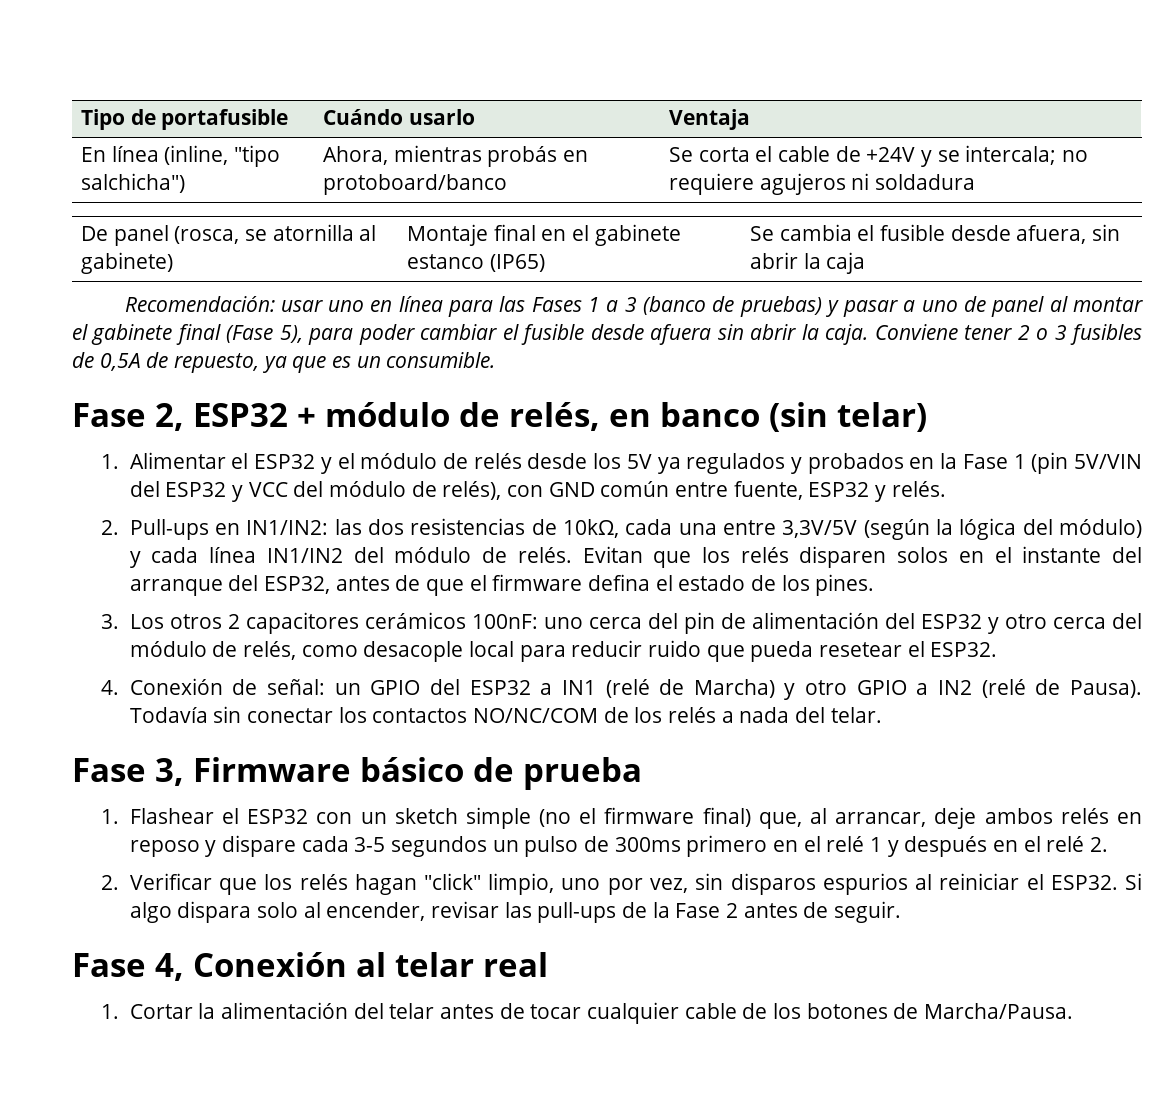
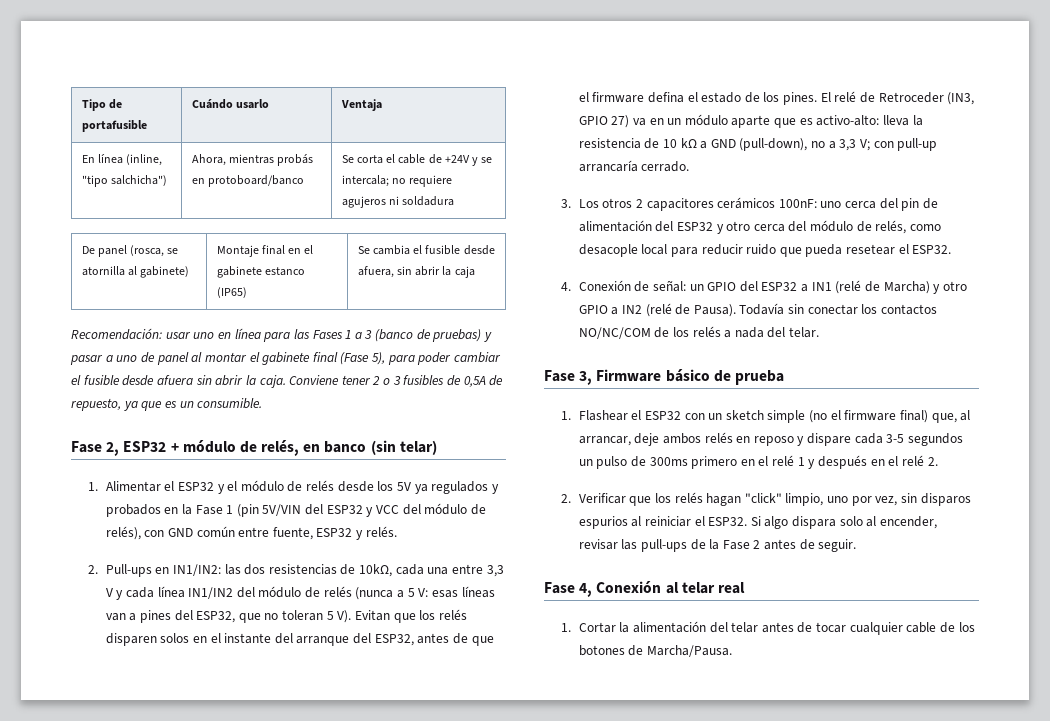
[782,518,1142,540] 3,3V/5V (según la lógica del módulo) -> [486,565,504,577] [105,588,113,597] 3,3 V
[517,547,572,563] relés. -> [323,586,495,600] [105,610,352,623] relés (nunca a 5 V: esas líneas van a pines del ESP32, que no toleran 5 V).
(875, 585) none -> [820,91,975,105] [578,114,923,128] [578,138,938,151] [578,160,690,172] El relé de Retroceder (IN3, GPIO 27) va en un módulo aparte que es activo-alto: lleva la resistencia de 10 kΩ a GND (pull-down), no a 3,3 V; con pull-up arrancaría cerrado.

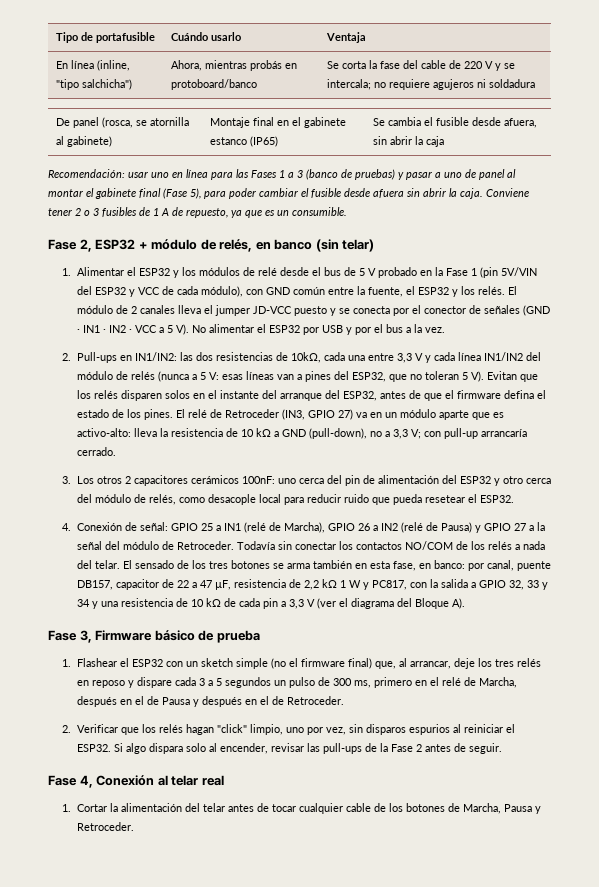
[386,154,470,164] el cable de +24V -> [369,60,494,69] la fase del cable de 220 V
[463,376,486,387] 0,5A -> [153,208,169,216] 1 A
[227,480,499,494] [105,504,161,517] el módulo de relés desde los 5V ya regulados y probados -> [181,267,417,278] los módulos de relé desde el bus de 5 V probado
[402,503,486,515] [105,526,141,540] del módulo de relés), -> [161,286,243,297] de cada módulo),
[272,527,364,540] fuente, ESP32 y -> [356,286,475,297] la fuente, el ESP32 y los
(397, 531) none -> [507,286,517,295] [76,305,550,316] [76,324,445,335] El módulo de 2 canales lleva el jumper JD-VCC puesto y se conecta por el conector de señales (GND · IN1 · IN2 · VCC a 5 V). No alimentar el ESP32 por USB y por el bus a la vez.
[689,280,967,294] [578,303,736,317] un GPIO del ESP32 a IN1 (relé de Marcha) y otro GPIO a IN2 (relé de Pausa). -> [170,522,545,533] [76,541,234,550] GPIO 25 a IN1 (relé de Marcha), GPIO 26 a IN2 (relé de Pausa) y GPIO 27 a la señal del módulo de Retroceder.
[578,327,651,339] NO/NC/COM -> [404,541,453,550] NO/COM
(820, 332) none -> [122,560,551,571] [76,579,548,590] [76,598,465,609] El sensado de los tres botones se arma también en esta fase, en banco: por canal, puente DB157, capacitor de 22 a 47 µF, resistencia de 2,2 kΩ 1 W y PC817, con la salida a GPIO 32, 33 y 34 y una resistencia de 10 kΩ de cada pin a 3,3 V (ver el diagrama del Bloque A).
[662,433,701,444] ambos -> [477,658,514,667] los tres
[886,434,905,443] 3-5 -> [198,678,222,686] 3 a 5
[649,457,688,466] 300ms -> [332,678,371,688] 300 ms,
[797,457,805,466] 1 -> [463,677,517,688] [76,696,190,707] de Marcha, después en el de Pausa
[901,455,938,466] relé 2. -> [271,696,344,705] de Retroceder.
[646,645,732,657] Marcha/Pausa. -> [462,803,541,814] [76,822,134,831] Marcha, Pausa y Retroceder.

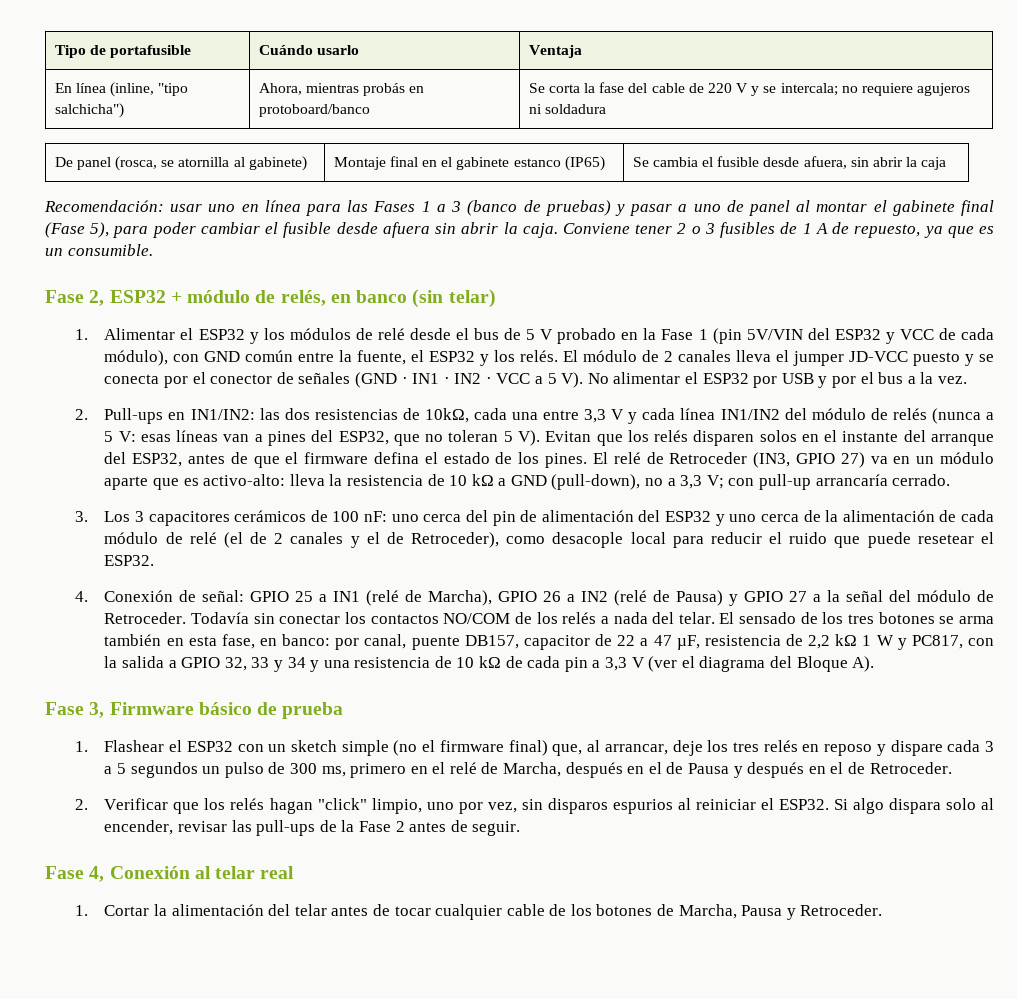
[96,475,275,486] otros 2 capacitores cerámicos 100nF: -> [135,510,388,526] 3 capacitores cerámicos de 100 nF:
[502,476,551,484] [76,494,176,505] otro cerca del módulo de relés, -> [729,510,994,522] [104,532,500,548] uno cerca de la alimentación de cada módulo de relé (el de 2 canales y el de Retroceder),
(341, 498) none -> [769,532,783,544] el
[392,494,422,505] pueda -> [867,532,911,548] puede

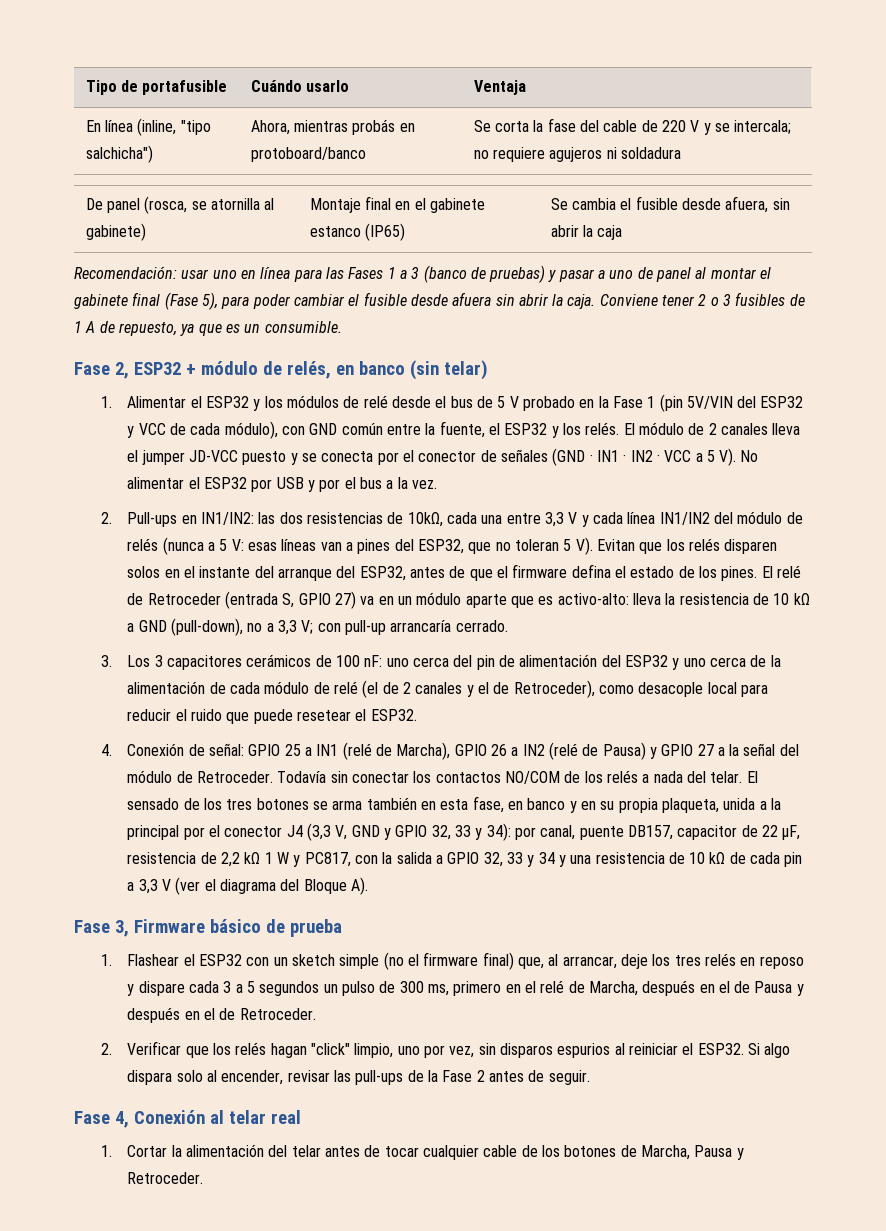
[753,452,791,468] (IN3, -> [225,591,295,609] (entrada S,
[282,634,331,646] banco: -> [527,798,781,813] [127,823,511,841] banco y en su propia plaqueta, unida a la principal por el conector J4 (3,3 V, GND y GPIO 32, 33 y 34):
[640,635,672,646] a 47 -> (778, 831) none

